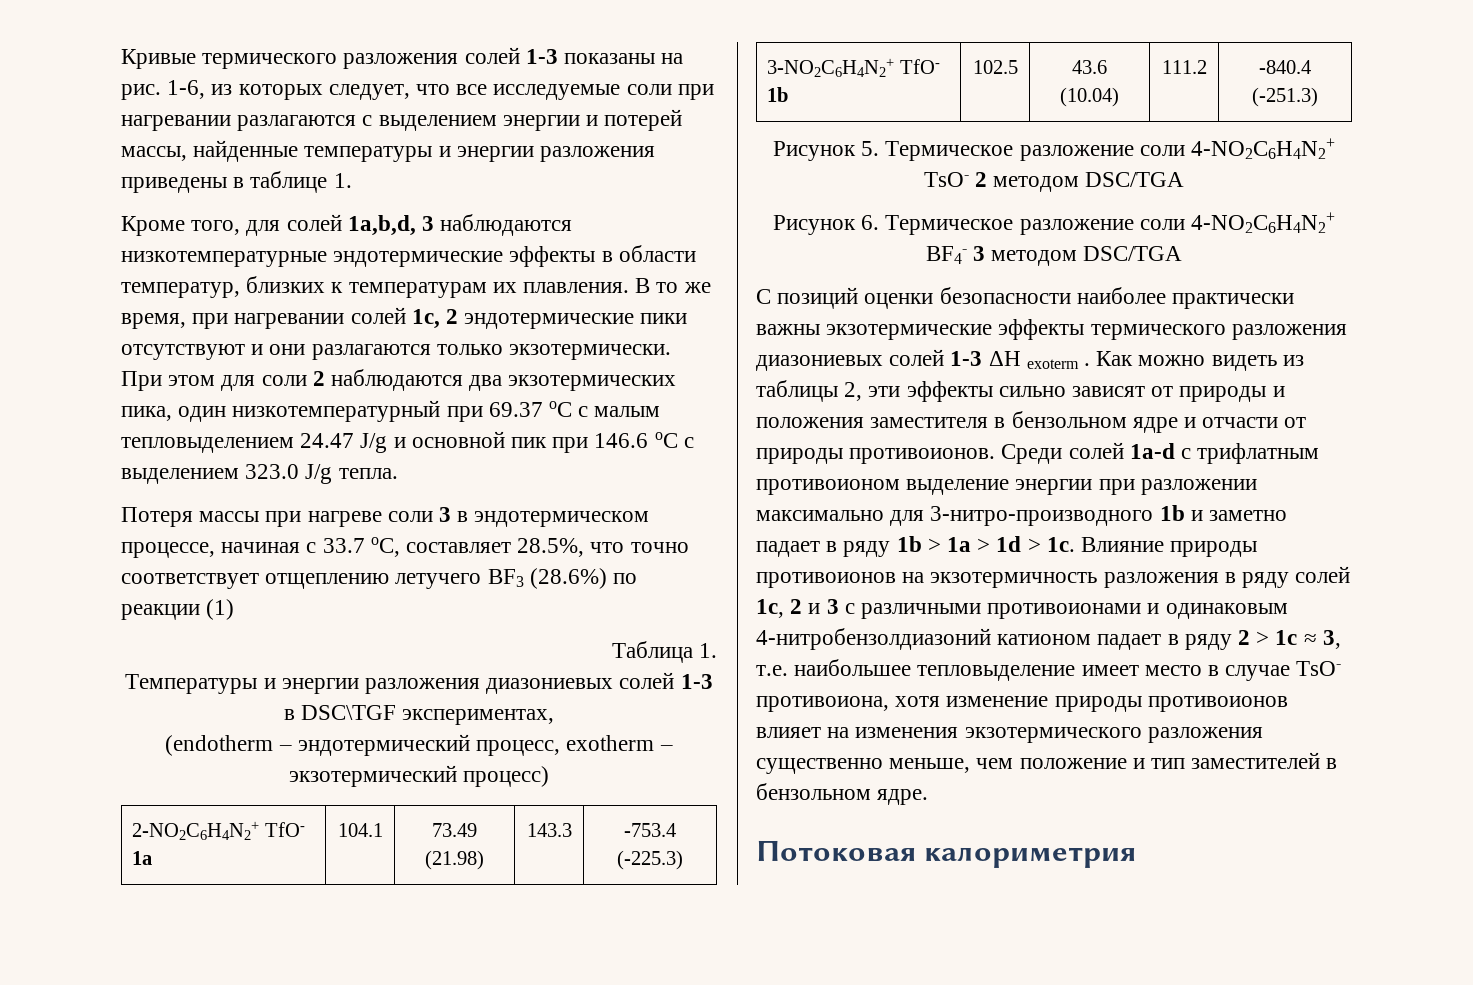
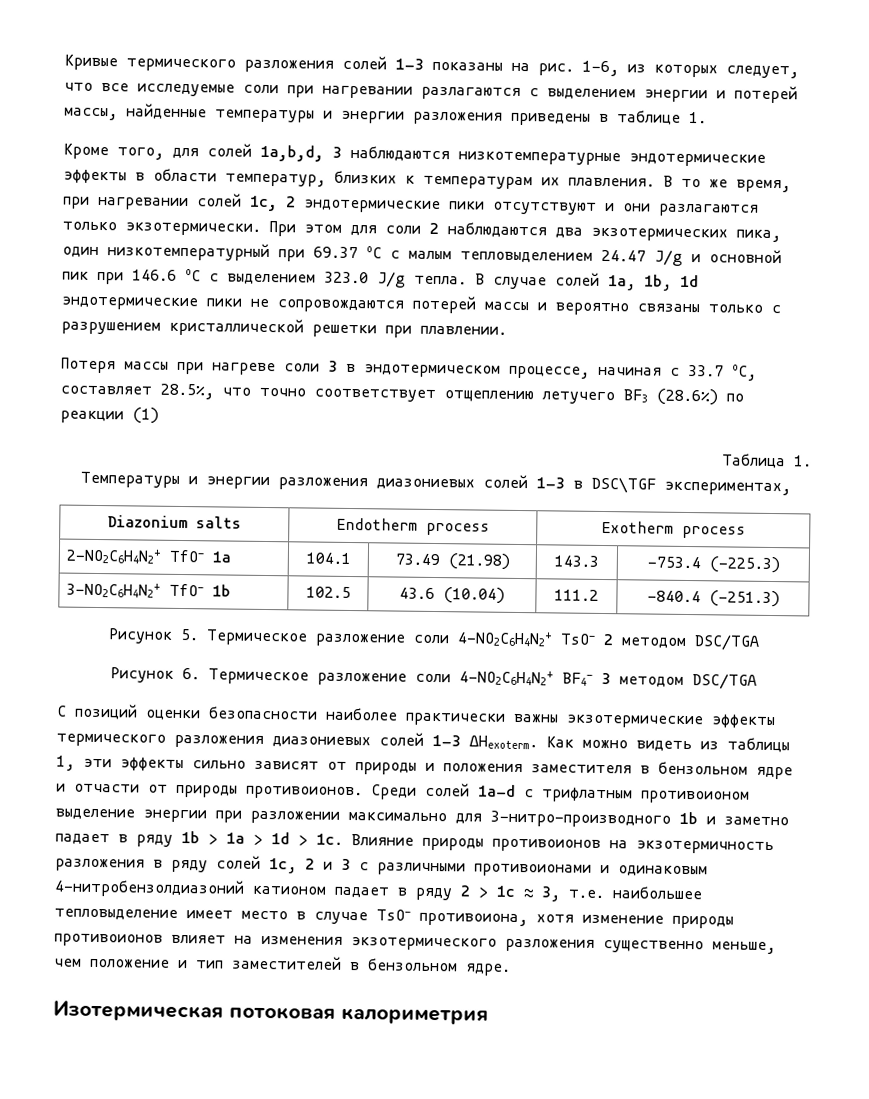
(398, 473) none -> [475,272,699,291] [61,295,781,316] [61,317,507,338] В случае солей 1a, 1b, 1d эндотермические пики не сопровождаются потерей массы и вероятно связаны только с разрушением кристаллической решетки при плавлении.
[165,734,673,756] [288,765,550,787] // (endotherm – эндотермический процесс, exotherm – экзотермический процесс) -> [107,515,242,529] [336,517,490,536] [601,520,746,539] // Diazonium salts | Endotherm process | Exotherm process
[988,351,1091,369] ΔH exoterm . -> [469,735,538,750] ΔHexoterm.
[844,382,863,401] 2, -> [56,755,75,771] 1,
[756,840,916,862] Потоковая -> [53,1000,336,1022] Изотермическая потоковая

